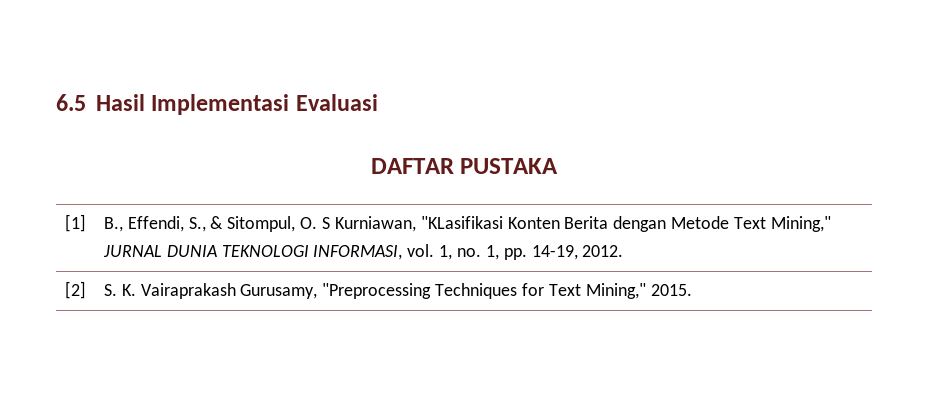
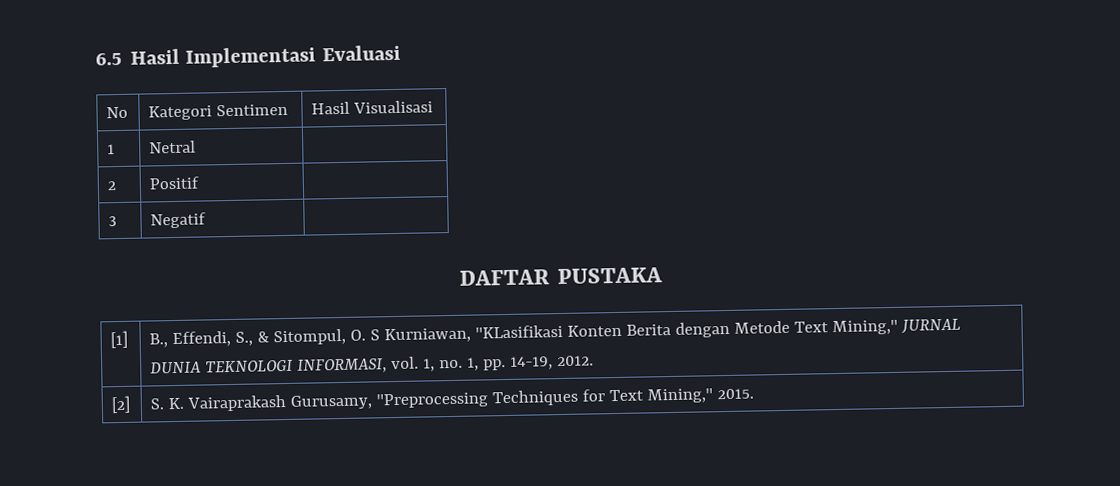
(378, 102) none -> [106,106,129,119] [148,103,289,121] [311,100,434,115] [107,144,116,155] [149,140,197,154] [107,181,117,191] [149,176,200,190] [108,216,118,227] [150,212,207,229] // No | Kategori Sentimen | Hasil Visualisasi // 1 | Netral | // 2 | Positif | // 3 | Negatif |

